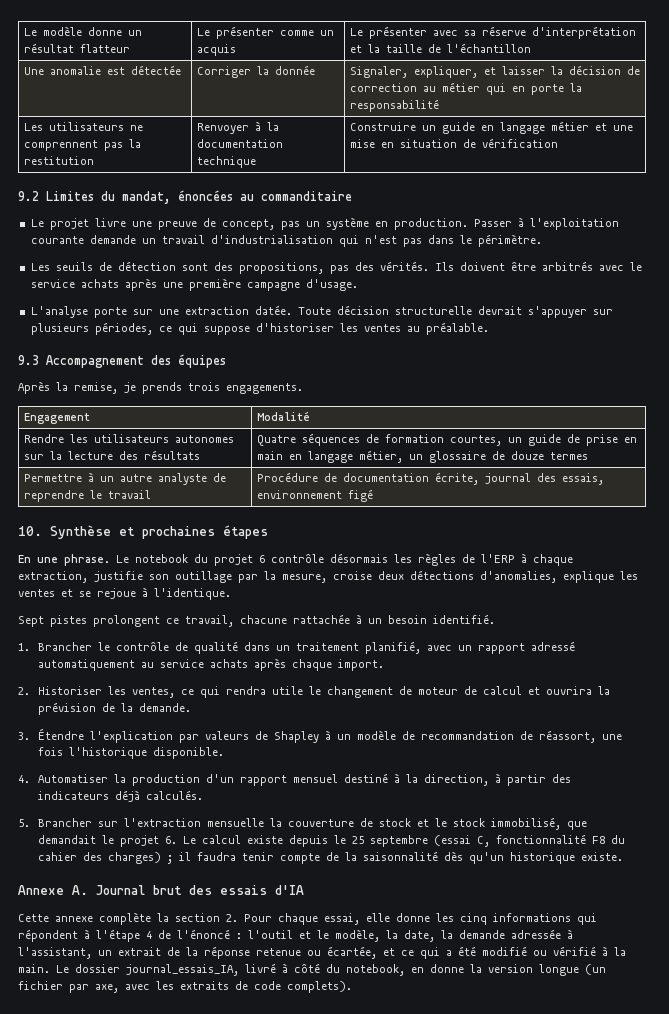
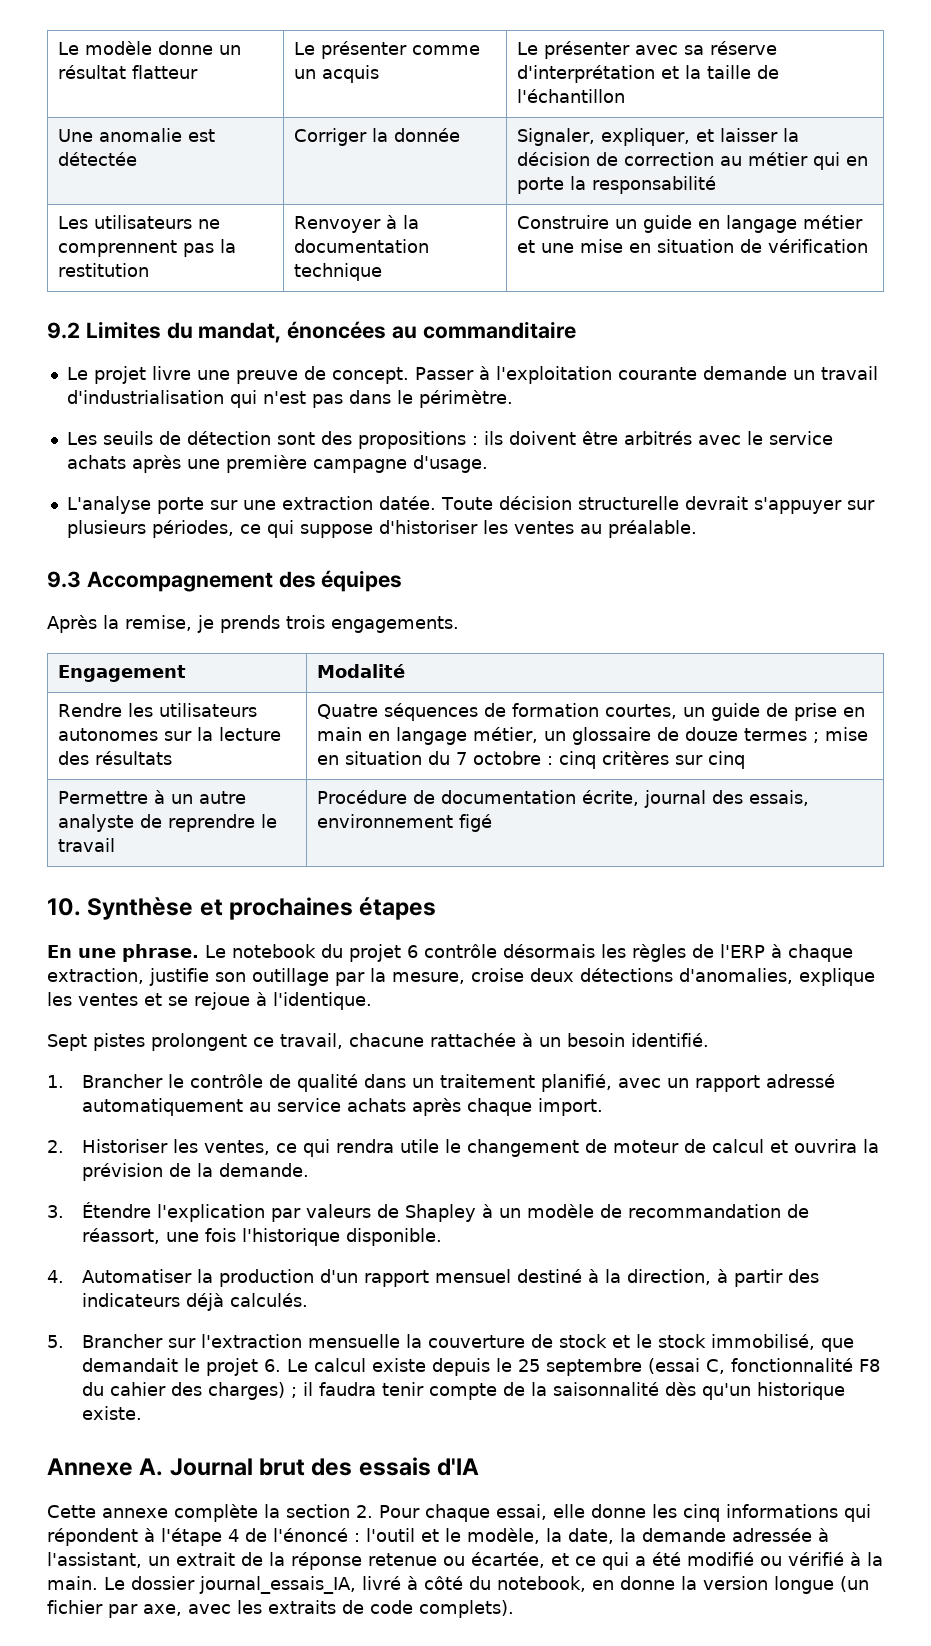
[221,217,468,230] concept, pas un système en production. -> [331,367,409,384] concept.
[238,261,454,274] propositions, pas des vérités. Ils -> [357,431,503,449] propositions : ils
(588, 456) none -> [812,727,868,743] [316,751,745,769] ; mise en situation du 7 octobre : cinq critères sur cinq

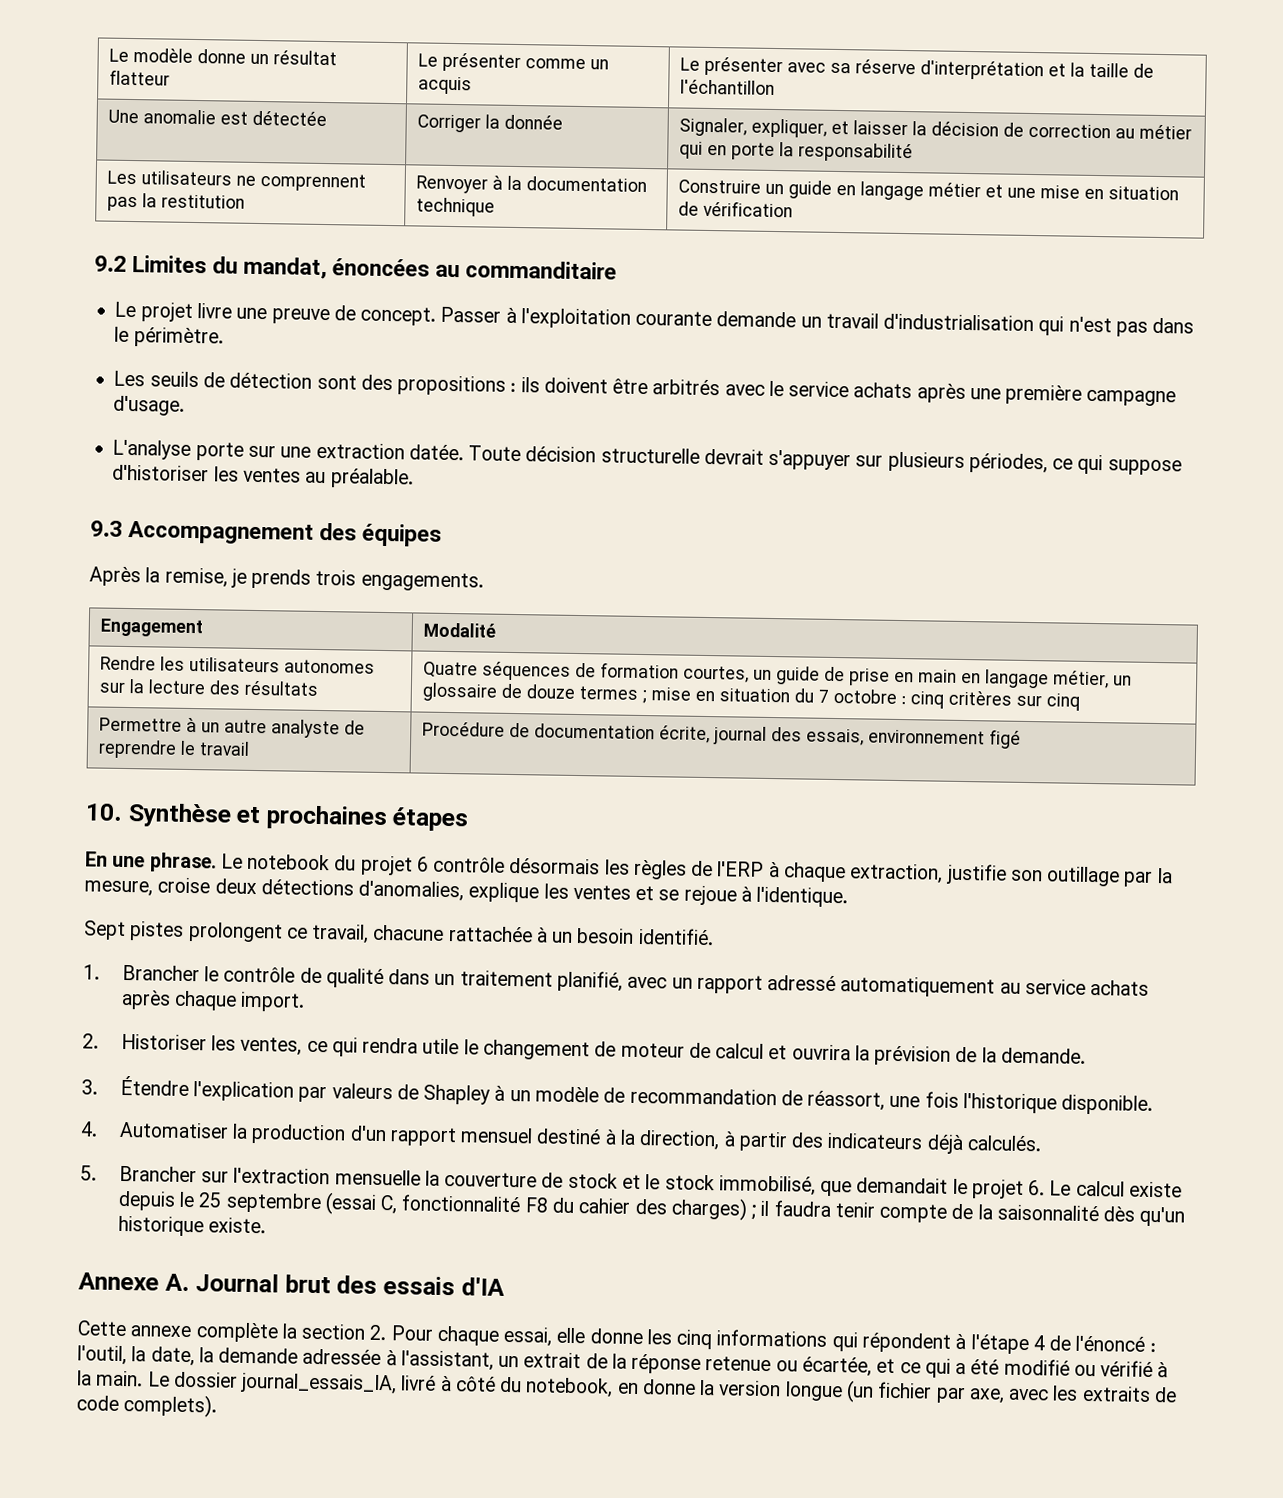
[366,1528,540,1544] l'outil et le modèle, -> [77,1345,127,1366] l'outil,

